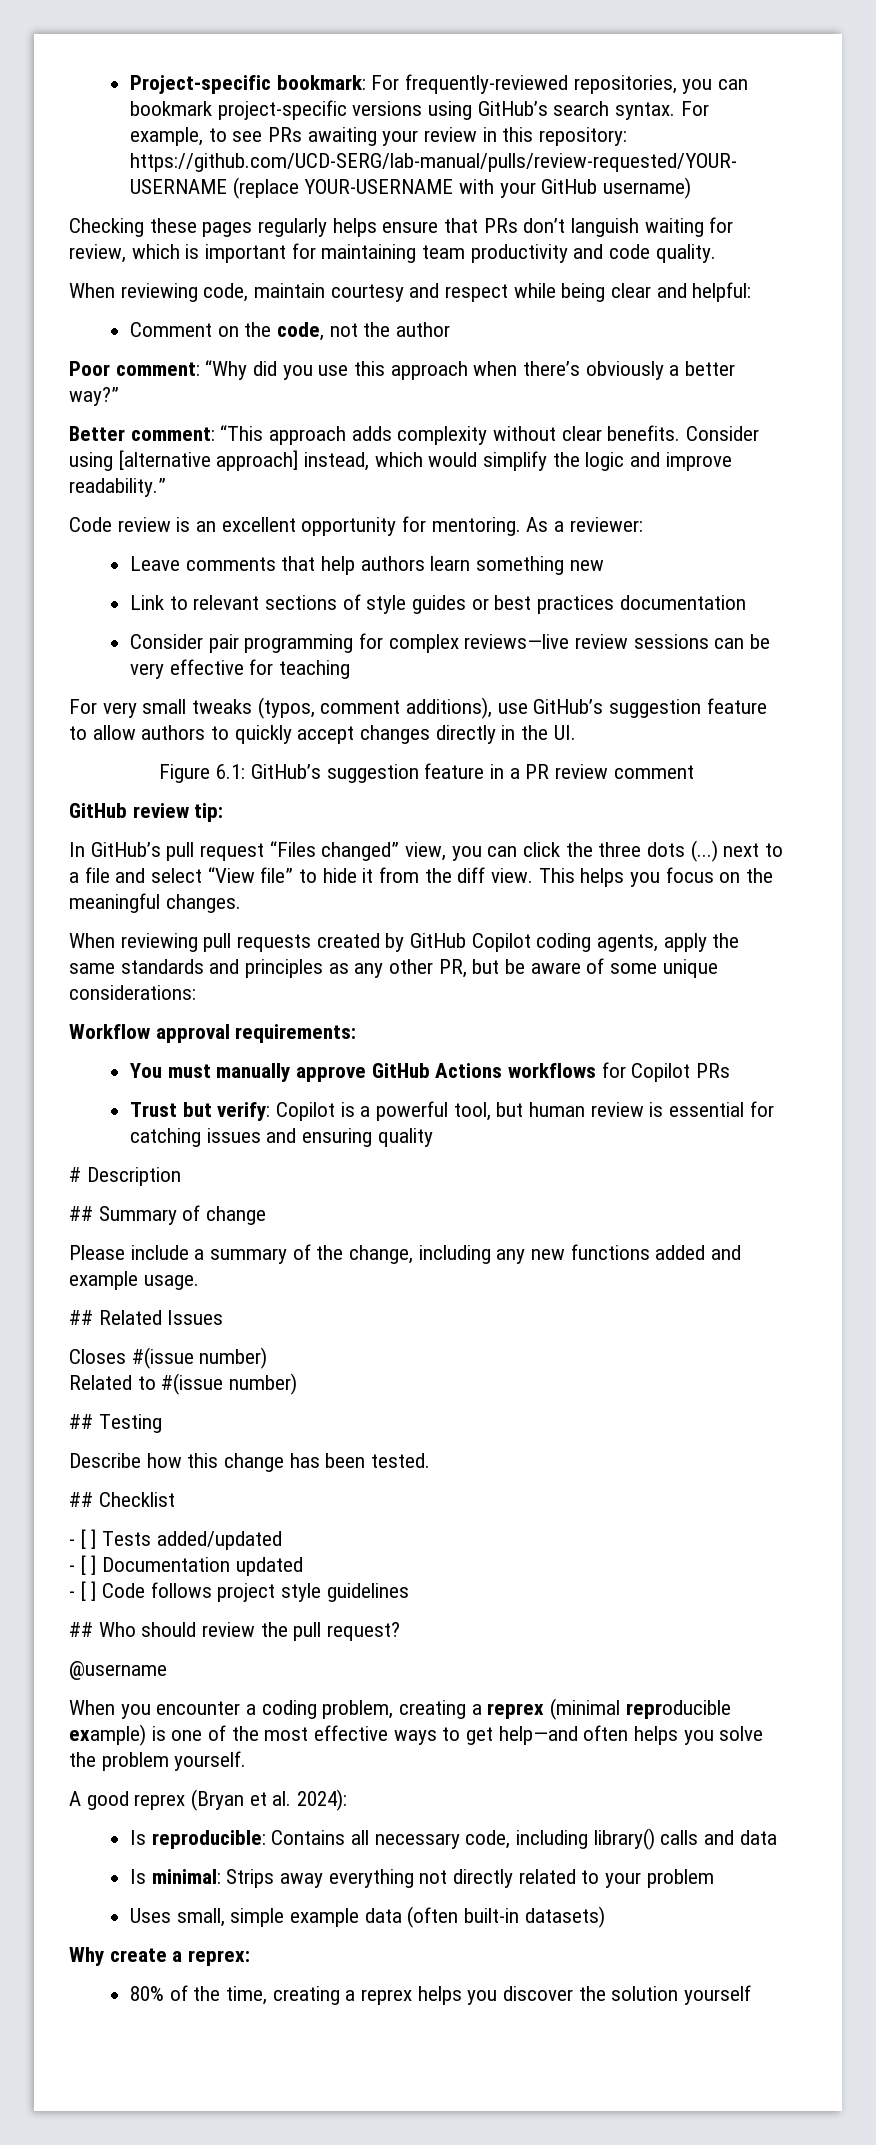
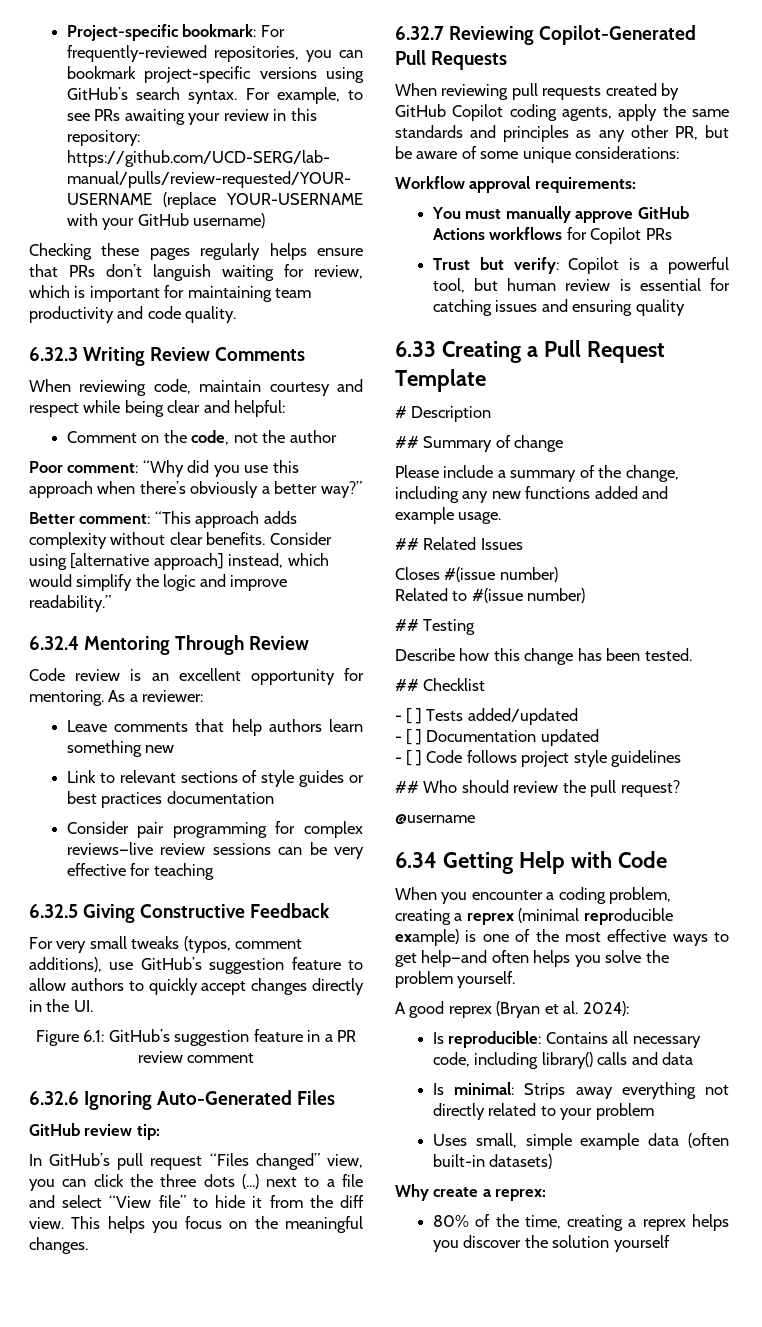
(716, 253) none -> [29,347,306,366] // 6.32.3 Writing Review Comments
(166, 487) none -> [29,635,310,655] // 6.32.4 Mentoring Through Review
(351, 669) none -> [29,903,331,923] // 6.32.5 Giving Constructive Feedback
(694, 772) none -> [29,1090,336,1110] // 6.32.6 Ignoring Auto-Generated Files
(241, 903) none -> [395,25,697,45] [395,50,508,70] // 6.32.7 Reviewing Copilot-Generated Pull Requests
(433, 1137) none -> [395,340,665,363] [395,369,486,392] // 6.33 Creating a Pull Request Template
(167, 1670) none -> [395,851,667,874] // 6.34 Getting Help with Code

